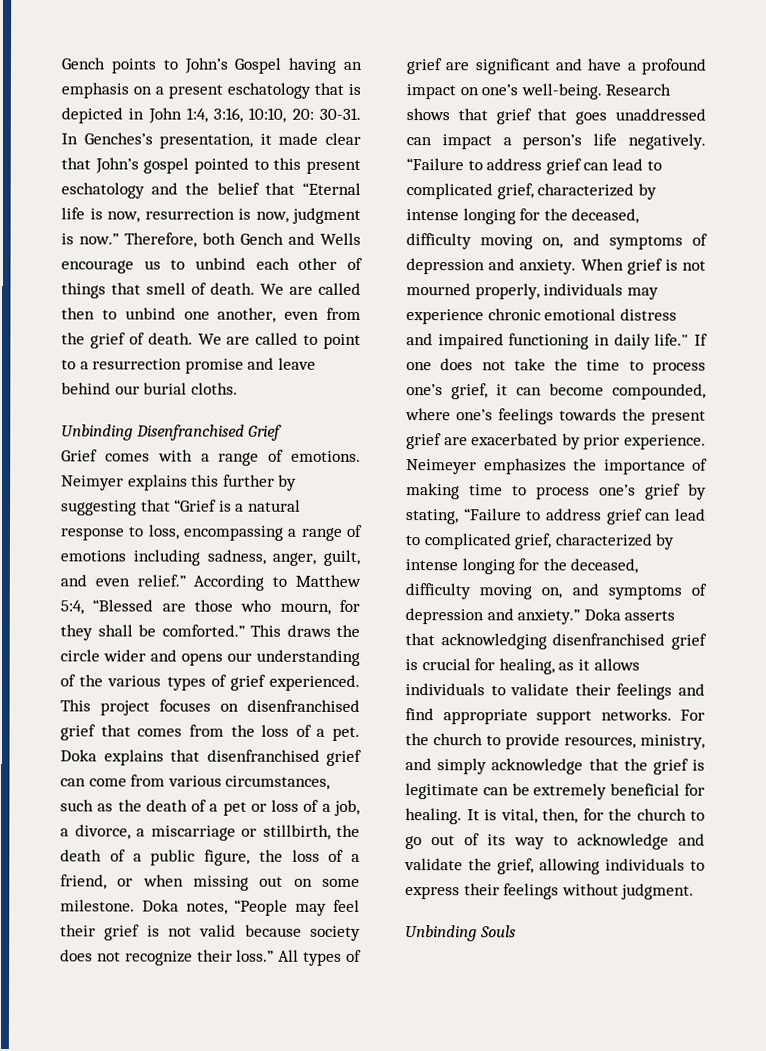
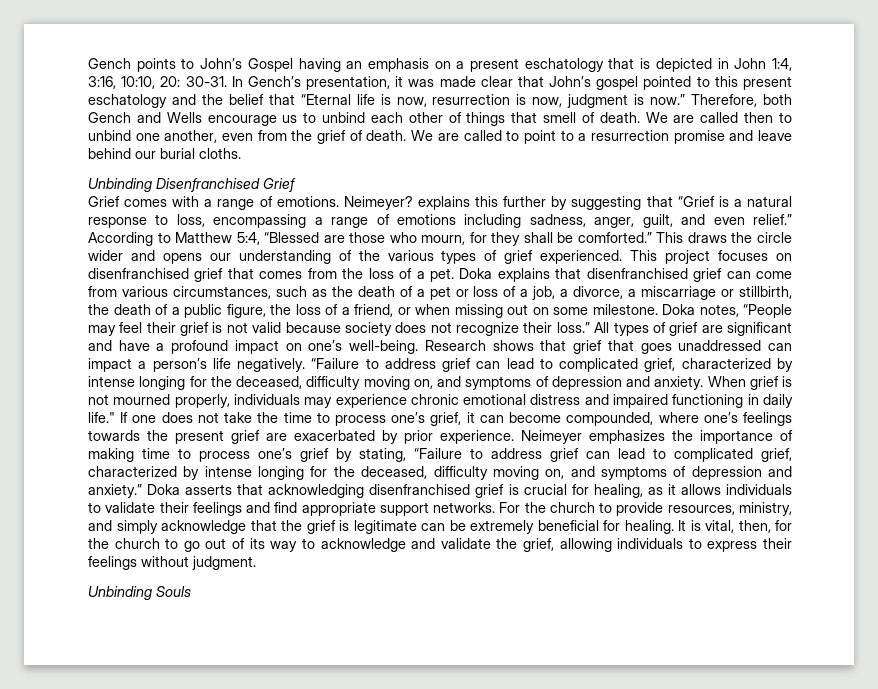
[83,132,153,145] Genches’s -> [247,76,301,87] Gench’s
(272, 139) none -> [408,79,435,87] was
[61,475,124,491] Neimyer -> [343,196,413,210] Neimeyer?

